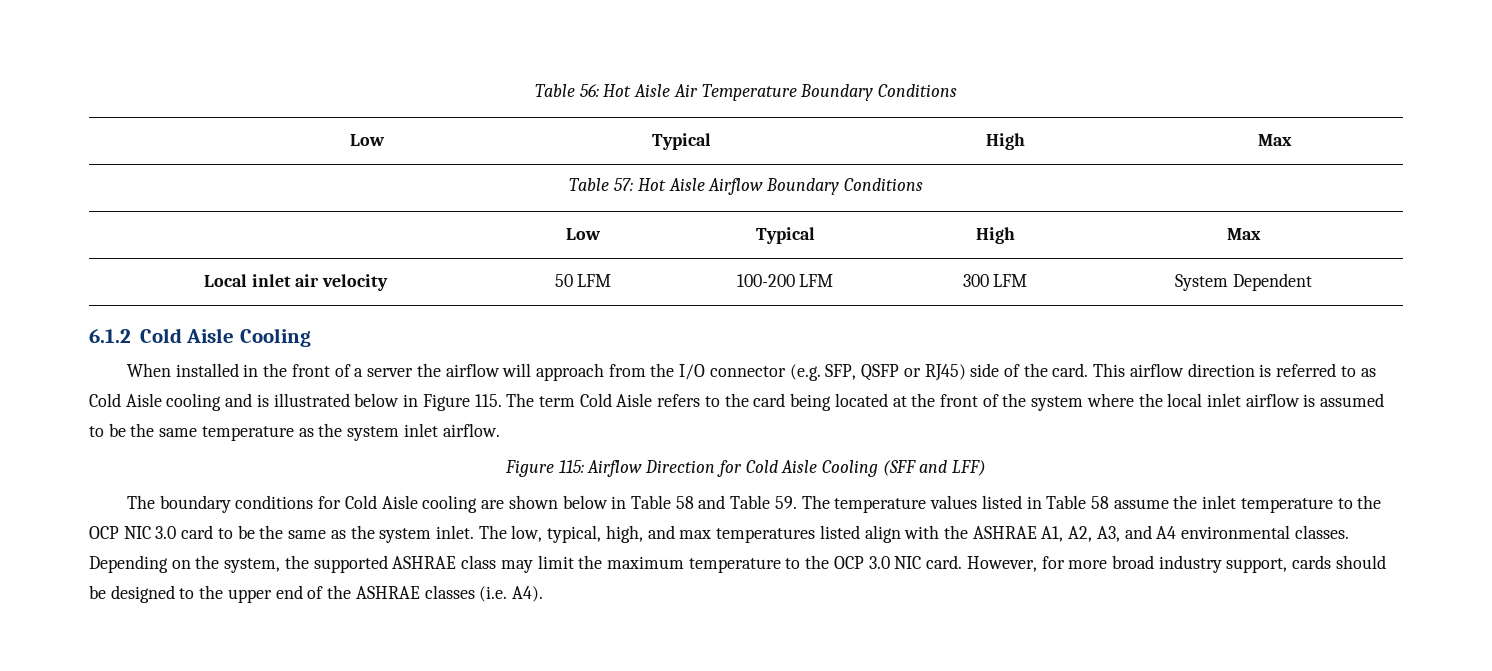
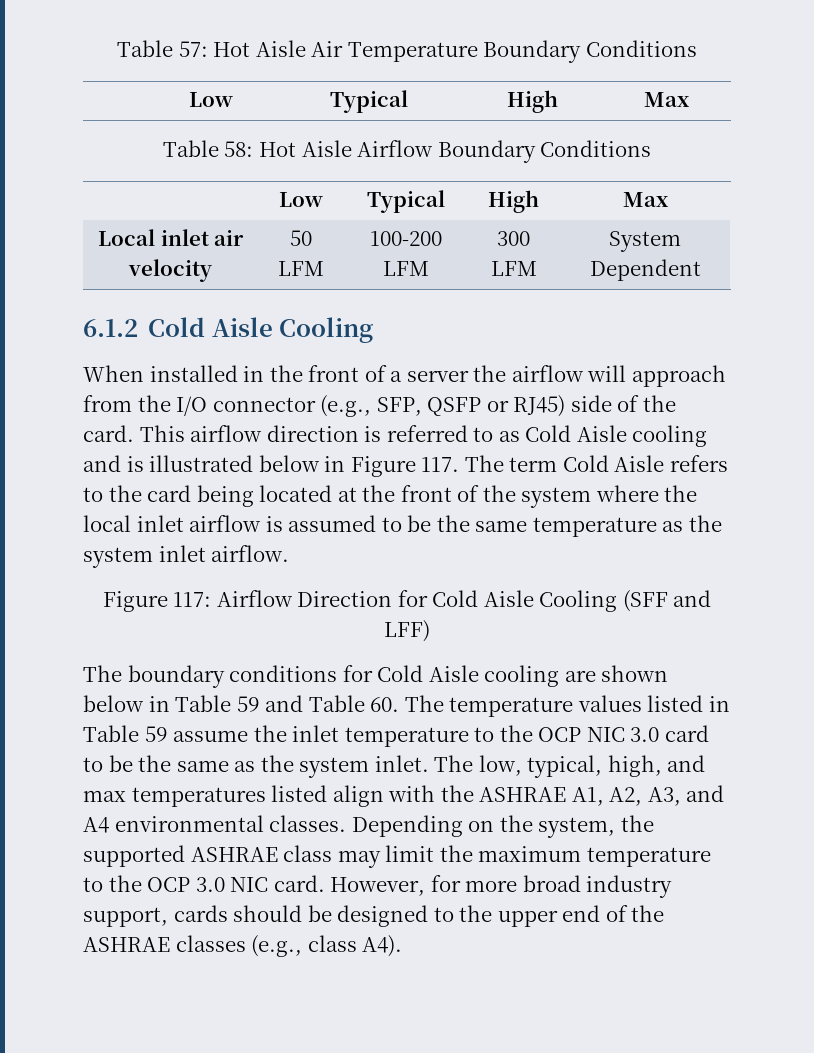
[534,84,599,97] Table 56: -> [117,40,208,57] Table 57:
[614,178,634,191] 57: -> [224,141,254,157] 58:
[789,364,821,381] (e.g. -> [320,395,372,417] (e.g.,
[474,394,502,407] 115. -> [421,457,460,472] 117.
[558,460,584,473] 115: -> [173,592,212,607] 117:
[675,496,694,509] 58 -> [236,696,260,712] 59
[774,496,797,509] 59. -> [370,697,400,712] 60.
[1090,496,1109,509] 58 -> [144,726,168,742] 59
[479,586,508,602] (i.e. -> [251,935,357,957] (e.g., class

